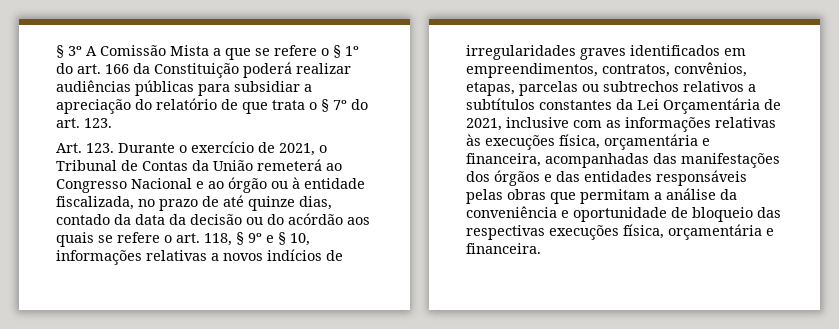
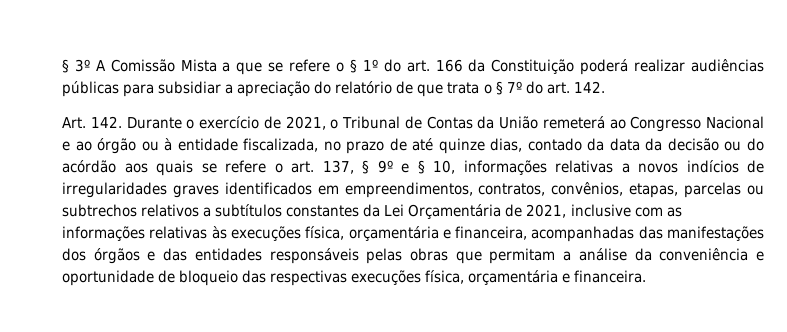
[84,118,112,128] 123. -> [573,81,605,93] 142.
[86,143,114,153] 123. -> [90,116,122,128] 142.
[204,233,232,246] 118, -> [322,160,354,174] 137,

